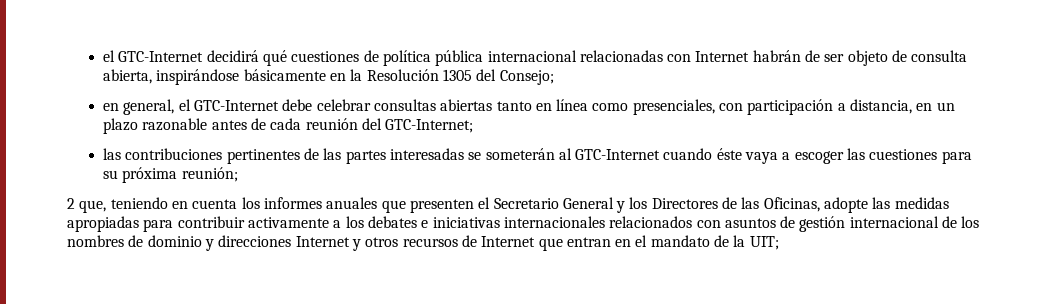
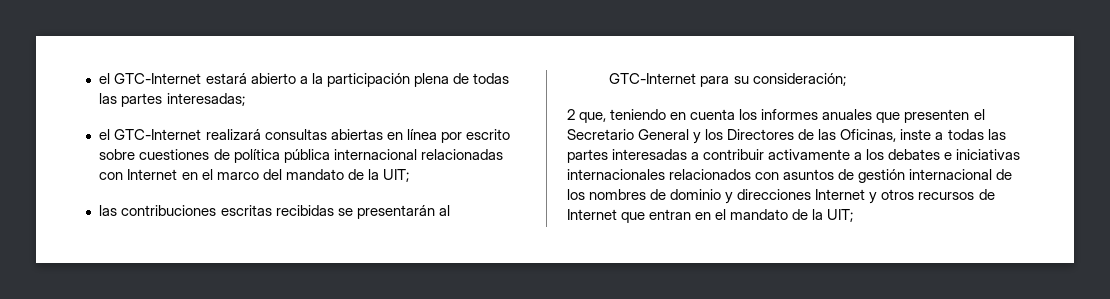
[102,50,287,66] el GTC-Internet decidirá qué -> [99,73,509,87] [99,93,245,107] [99,129,510,143] [99,149,136,160] el GTC-Internet estará abierto a la participación plena de todas las partes interesadas; // el GTC-Internet realizará consultas abiertas en línea por escrito sobre
[752,50,968,66] [102,69,554,85] [102,99,955,115] [102,118,474,134] [102,148,972,164] [102,167,238,183] habrán de ser objeto de consulta abierta, inspirándose básicamente en la Resolución 1305 del Consejo; // en general, el GTC-Internet debe celebrar consultas abiertas tanto en línea como presenciales, con participación a distancia, en un plazo razonable antes de cada reunión del GTC-Internet; // las contribuciones pertinentes de las partes interesadas se someterán al GTC-Internet cuando éste vaya a escoger las cuestiones para su próxima reunión; -> [181,169,409,182] [99,205,450,219] [609,73,846,87] en el marco del mandato de la UIT; // las contribuciones escritas recibidas se presentarán al GTC-Internet para su consideración;
[824,197,949,213] [67,216,174,232] adopte las medidas apropiadas para -> [900,129,1006,140] [567,149,700,163] inste a todas las partes interesadas a

